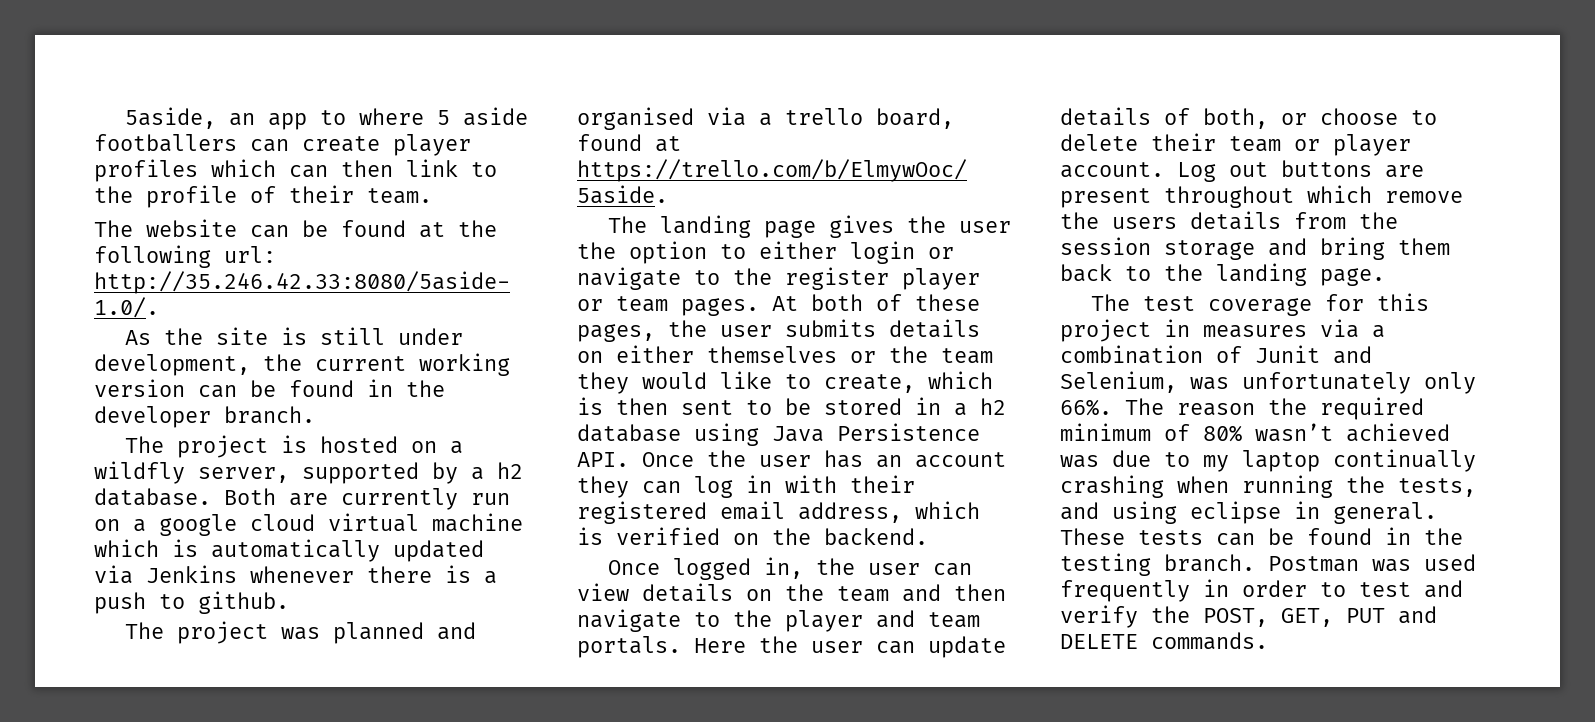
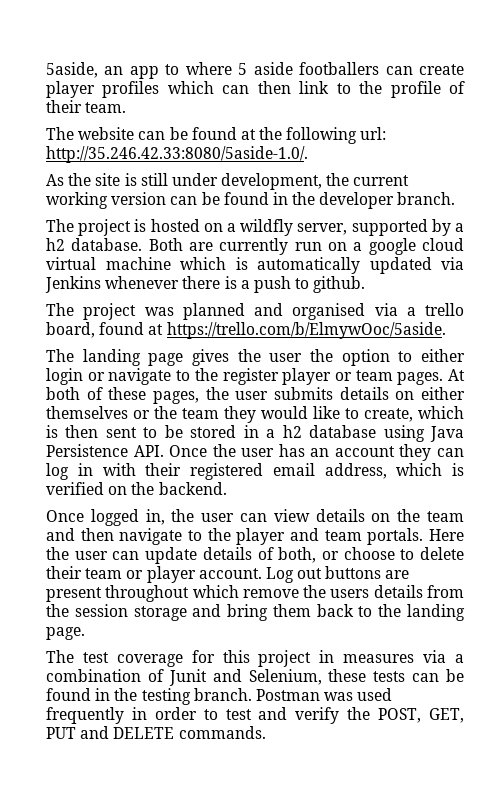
[1190,372,1476,394] [1060,397,1424,420] [1060,423,1450,442] [1060,449,1476,472] [1060,475,1476,498] [1060,501,1437,524] [1060,528,1125,545] was unfortunately only 66%. The reason the required minimum of 80% wasn’t achieved was due to my laptop continually crashing when running the tests, and using eclipse in general. These -> [328,669,367,682] these

